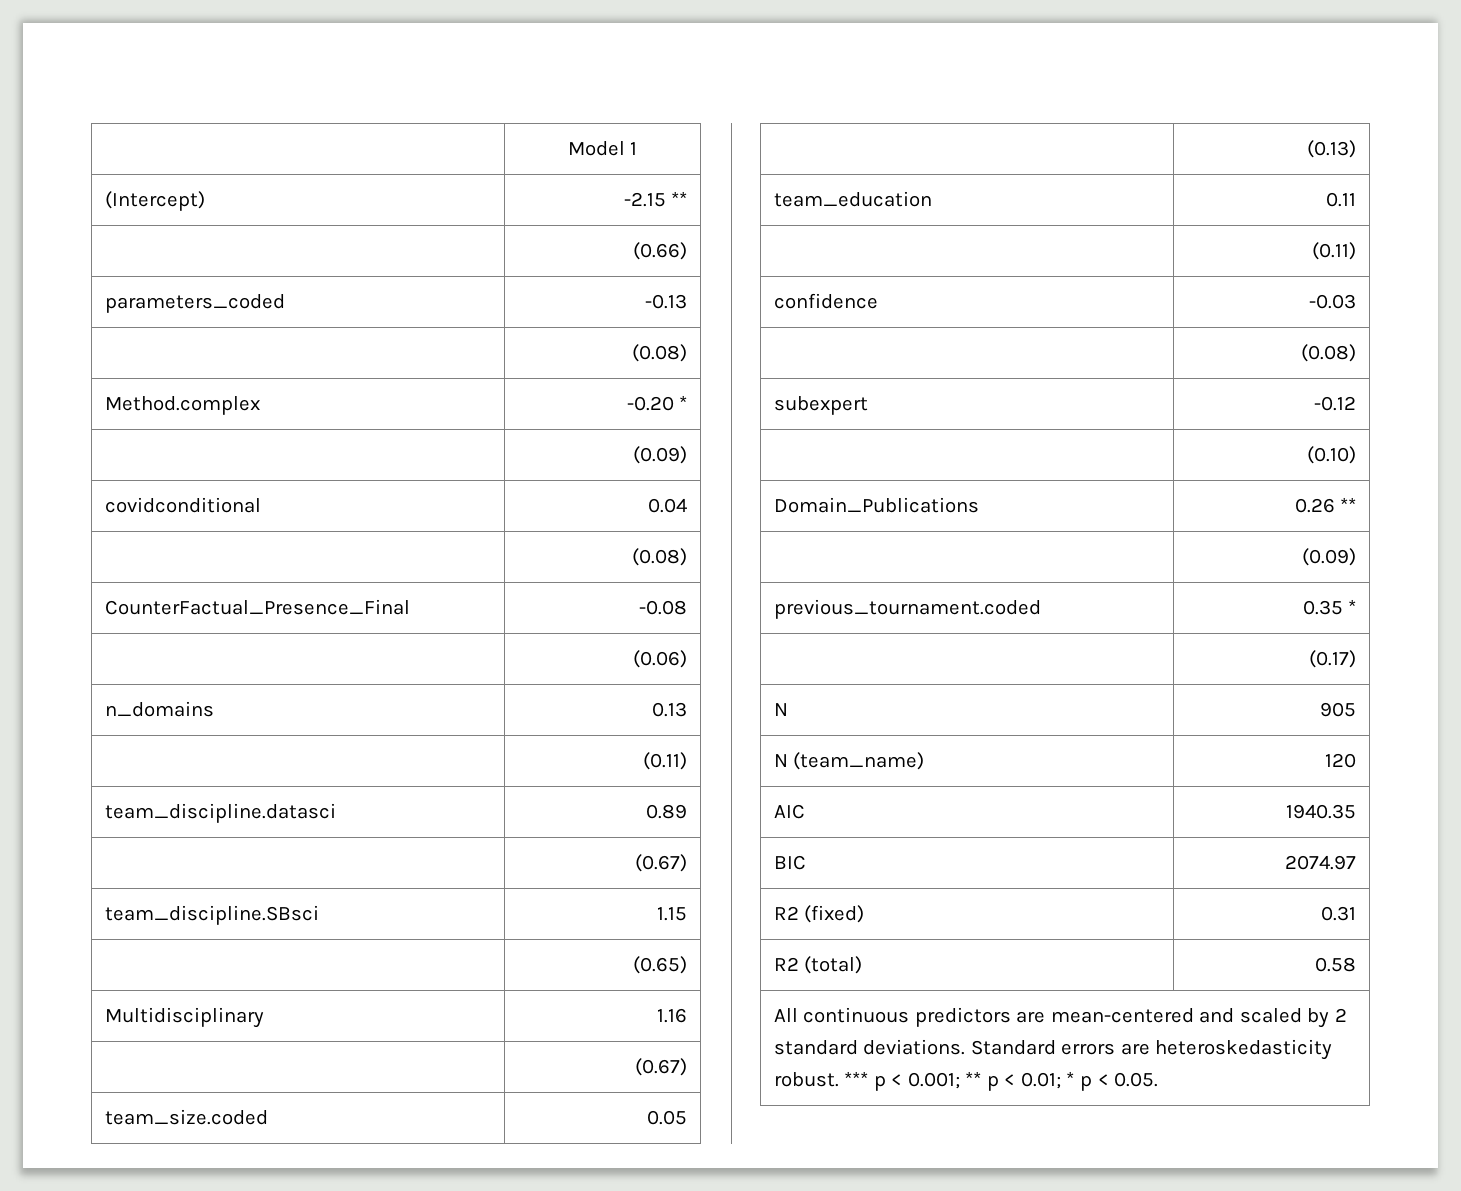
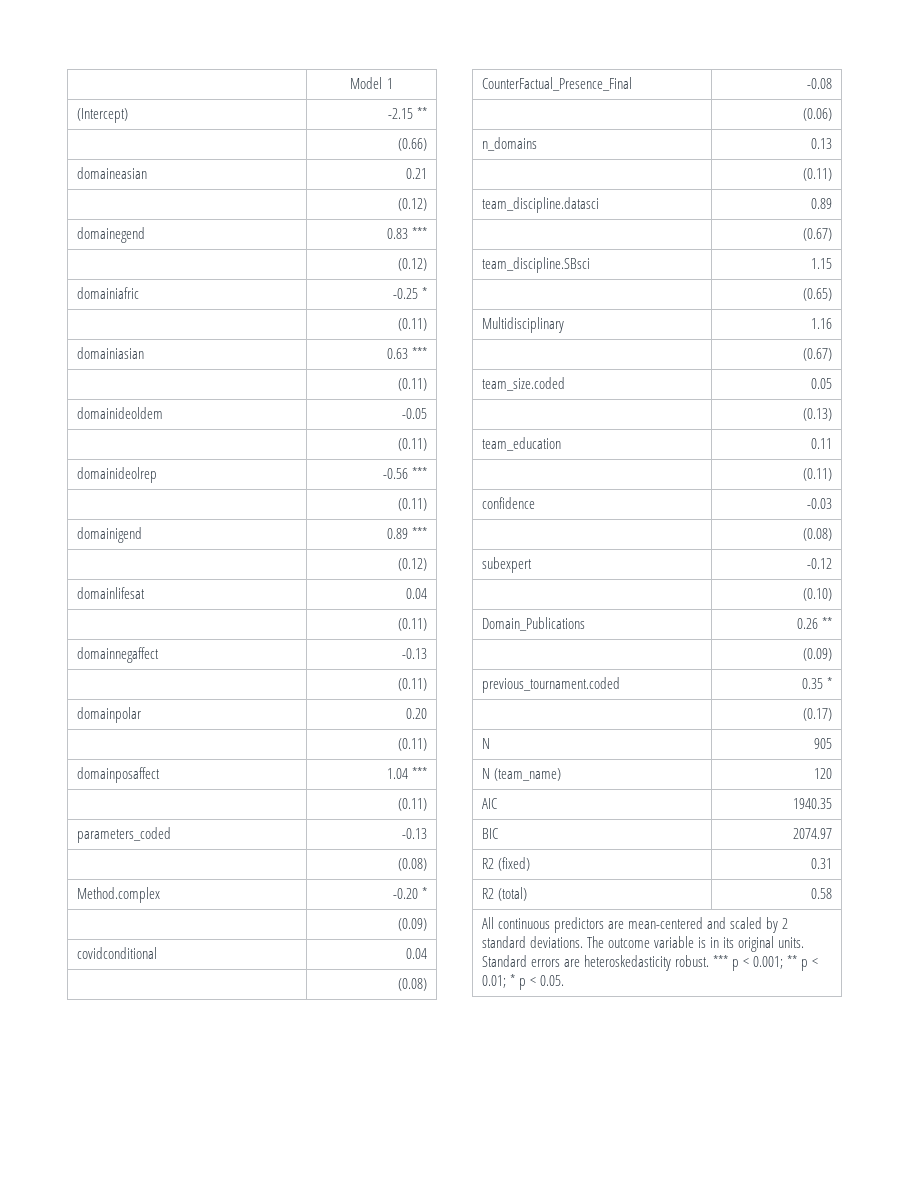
(688, 251) none -> [76,167,147,179] [406,168,428,179] [398,198,428,211] [76,227,145,243] [387,227,428,239] [398,258,428,271] [76,287,139,299] [393,287,428,299] [398,318,428,331] [76,347,144,359] [387,347,428,359] [398,378,428,391] [76,407,163,419] [402,408,428,419] [398,438,428,451] [76,467,157,483] [383,467,428,479] [398,498,428,511] [76,527,142,543] [387,527,428,539] [398,558,428,571] [76,587,145,599] [406,588,428,599] [398,618,428,631] [76,647,159,663] [402,648,428,659] [398,678,428,691] [76,707,141,723] [406,708,428,719] [398,738,428,751] [76,767,160,783] [387,767,428,779] [398,798,428,811] // domaineasian | 0.21 // | (0.12) // domainegend | 0.83 *** // | (0.12) // domainiafric | -0.25 * // | (0.11) // domainiasian | 0.63 *** // | (0.11) // domainideoldem | -0.05 // | (0.11) // domainideolrep | -0.56 *** // | (0.11) // domainigend | 0.89 *** // | (0.12) // domainlifesat | 0.04 // | (0.11) // domainnegaffect | -0.13 // | (0.11) // domainpolar | 0.20 // | (0.11) // domainposaffect | 1.04 *** // | (0.11)
(966, 1047) none -> [586,936,805,952] The outcome variable is in its original units.

